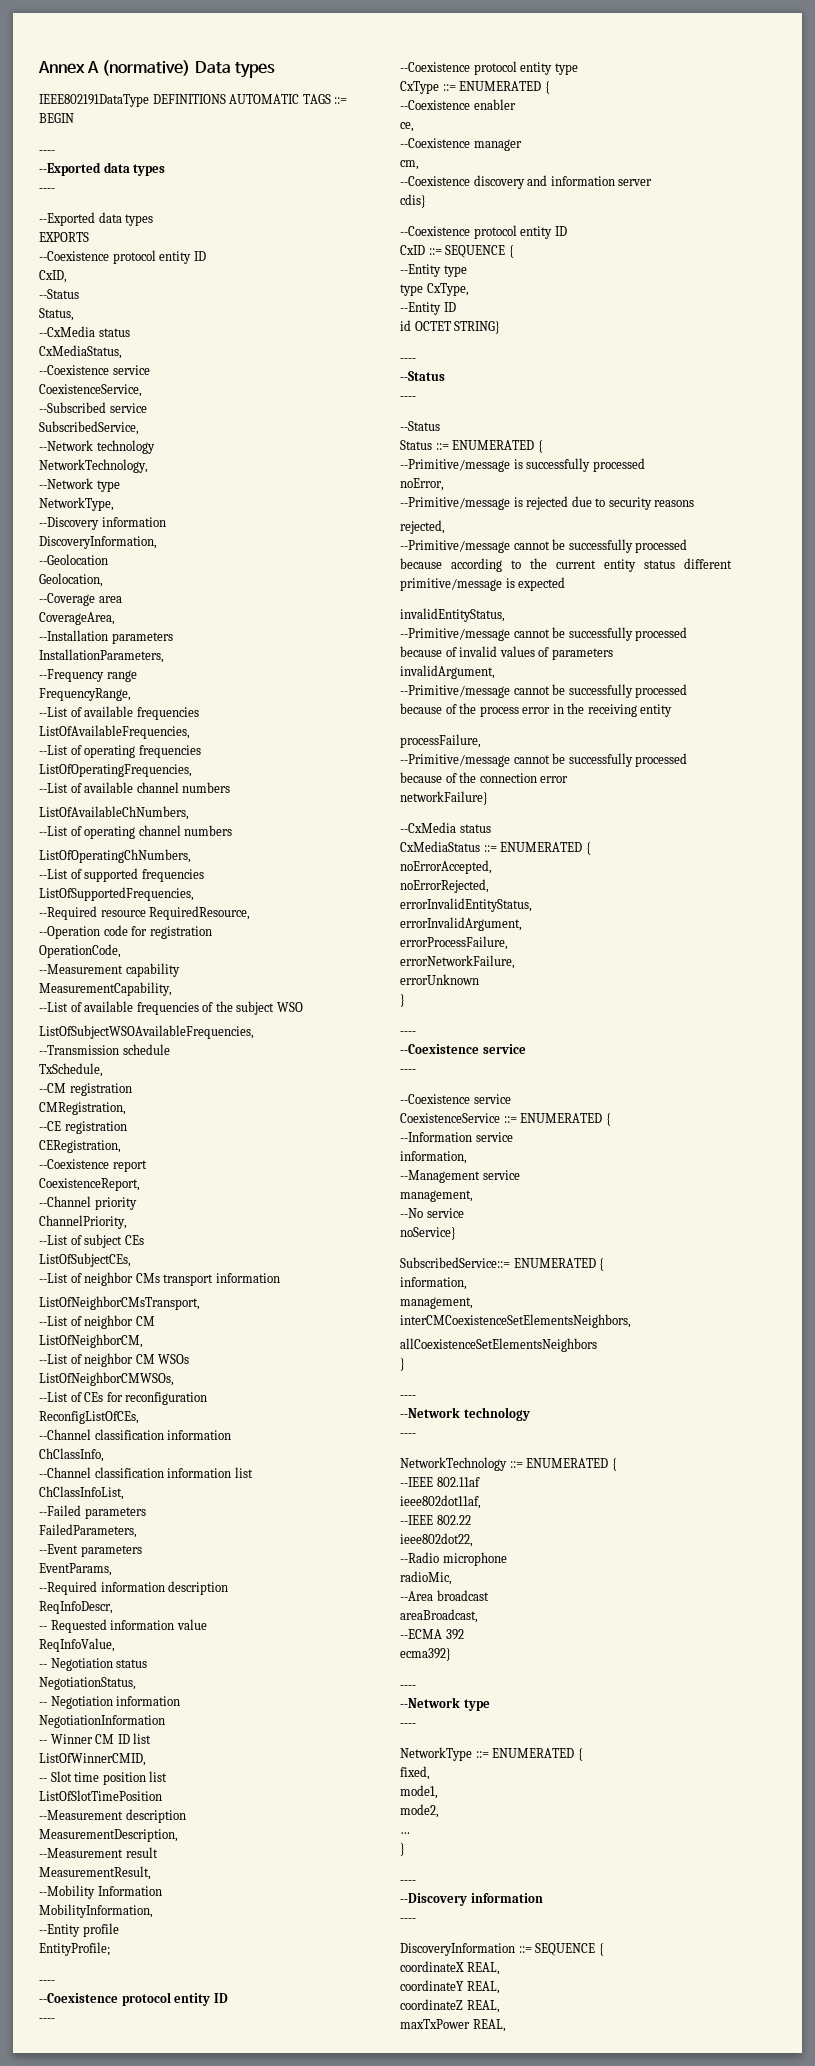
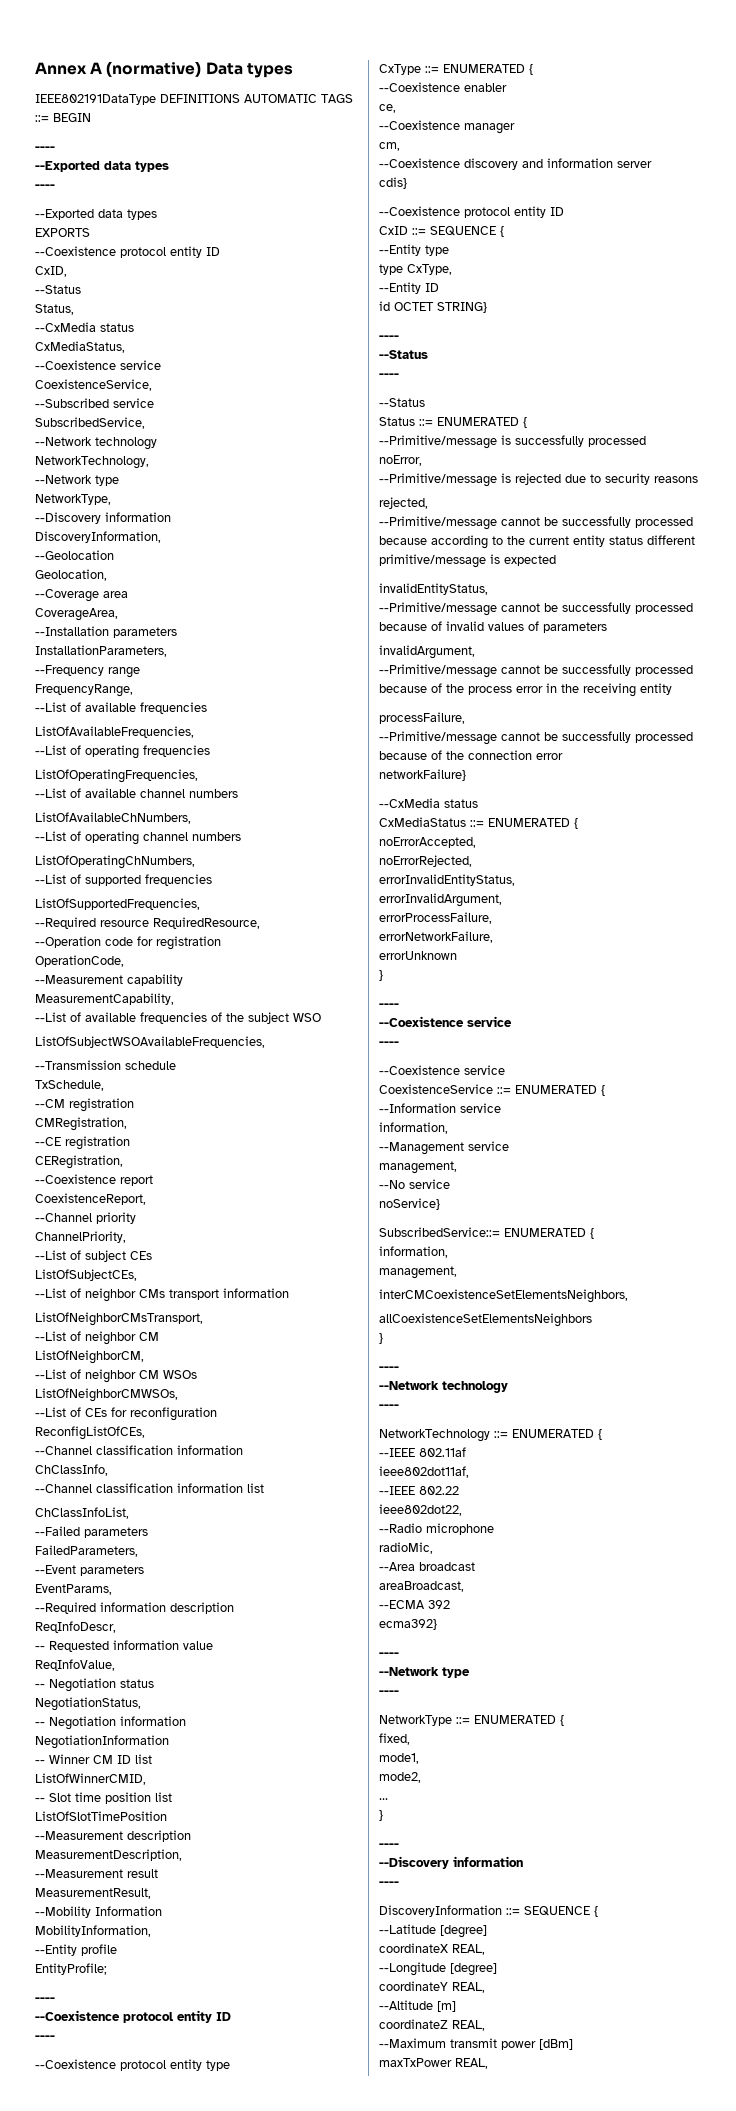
(604, 1949) none -> [379,1924,487,1938] // --Latitude [degree]
(500, 1968) none -> [379,1962,497,1976] // --Longitude [degree]
(500, 1987) none -> [379,2000,456,2012] // --Altitude [m]
(500, 2006) none -> [379,2038,573,2050] // --Maximum transmit power [dBm]

